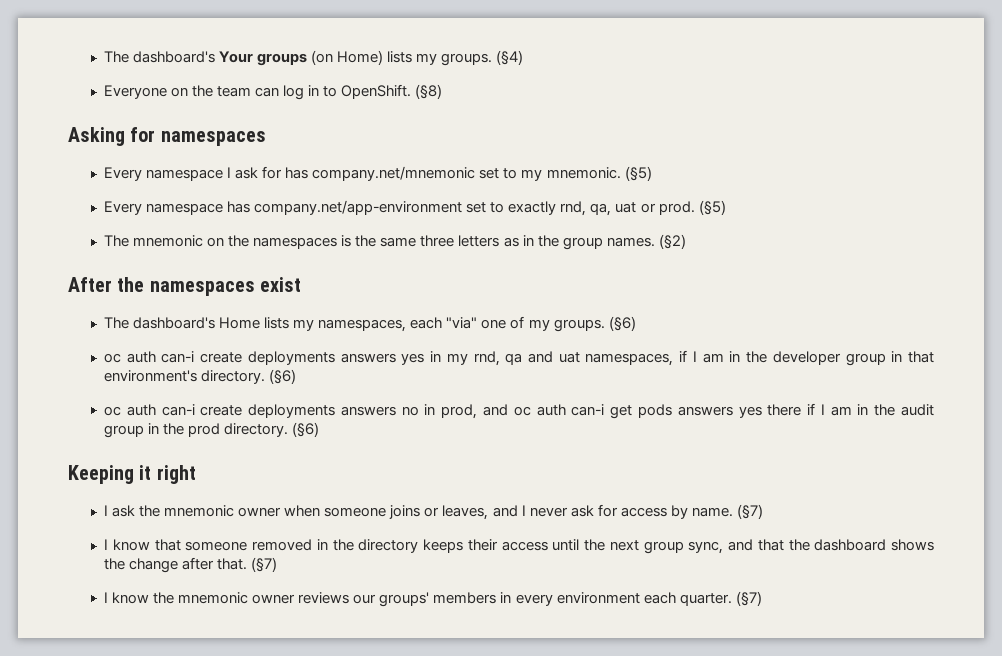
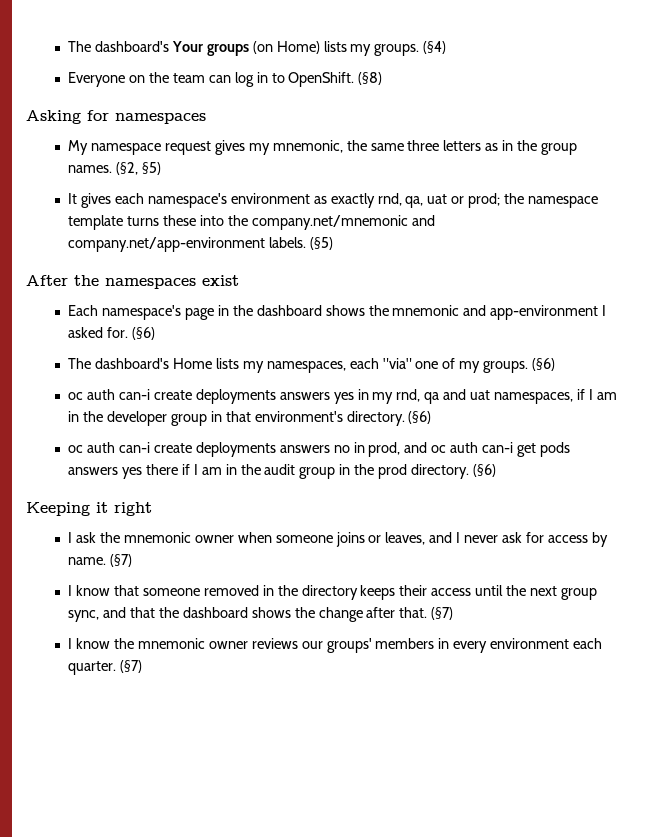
[104,166,652,181] [104,200,726,216] [104,235,352,249] Every namespace I ask for has company.net/mnemonic set to my mnemonic. (§5) // Every namespace has company.net/app-environment set to exactly rnd, qa, uat or prod. (§5) // The mnemonic on the namespaces is -> [68,140,343,155] My namespace request gives my mnemonic,
[658,234,686,249] [68,277,302,296] (§2) // After the namespaces exist -> [116,162,161,175] [68,193,598,208] [68,215,435,230] [68,237,333,252] [26,275,239,289] [68,305,607,320] [68,327,155,340] (§2, §5) // It gives each namespace's environment as exactly rnd, qa, uat or prod; the namespace template turns these into the company.net/mnemonic and company.net/app-environment labels. (§5) // After the namespaces exist // Each namespace's page in the dashboard shows the mnemonic and app-environment I asked for. (§6)

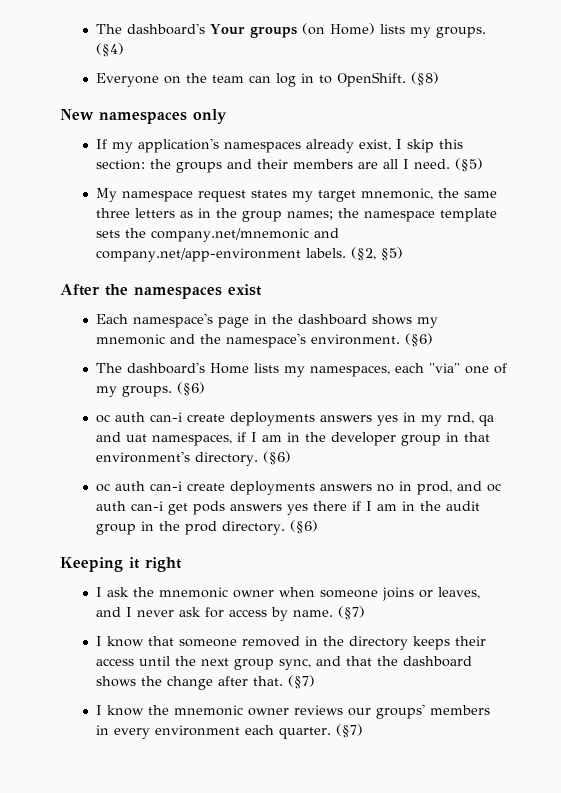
[26,110,206,124] Asking for namespaces -> [60,109,227,124] [95,138,463,153] [95,158,483,173] New namespaces only // If my application's namespaces already exist, I skip this section: the groups and their members are all I need. (§5)
[214,140,270,155] gives my -> [250,190,356,202] states my target
[68,162,161,175] [68,193,598,208] [68,215,224,230] names. (§2, §5) // It gives each namespace's environment as exactly rnd, qa, uat or prod; the namespace template turns these into -> [286,208,497,222] [95,230,120,238] names; the namespace template sets
[309,237,333,250] (§5) -> [350,247,403,261] (§2, §5)
[368,305,389,316] the -> [416,317,438,328] my
[490,305,607,320] [68,327,129,338] app-environment I asked for. -> [199,333,400,348] the namespace's environment.

